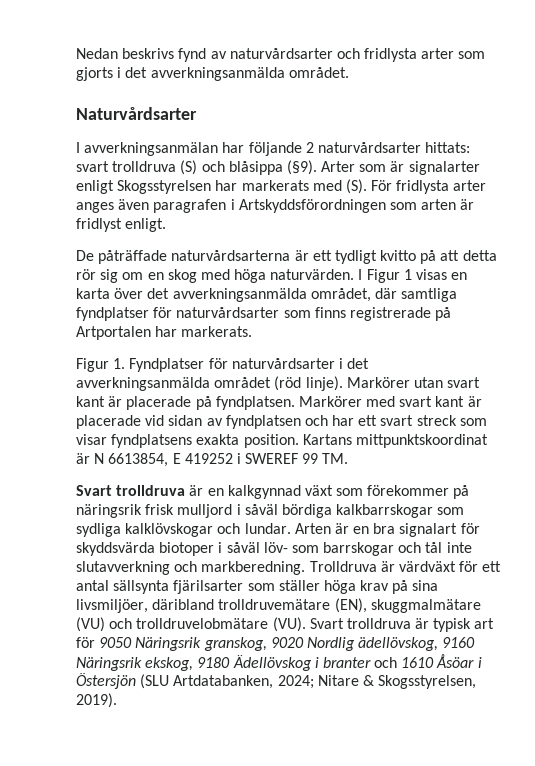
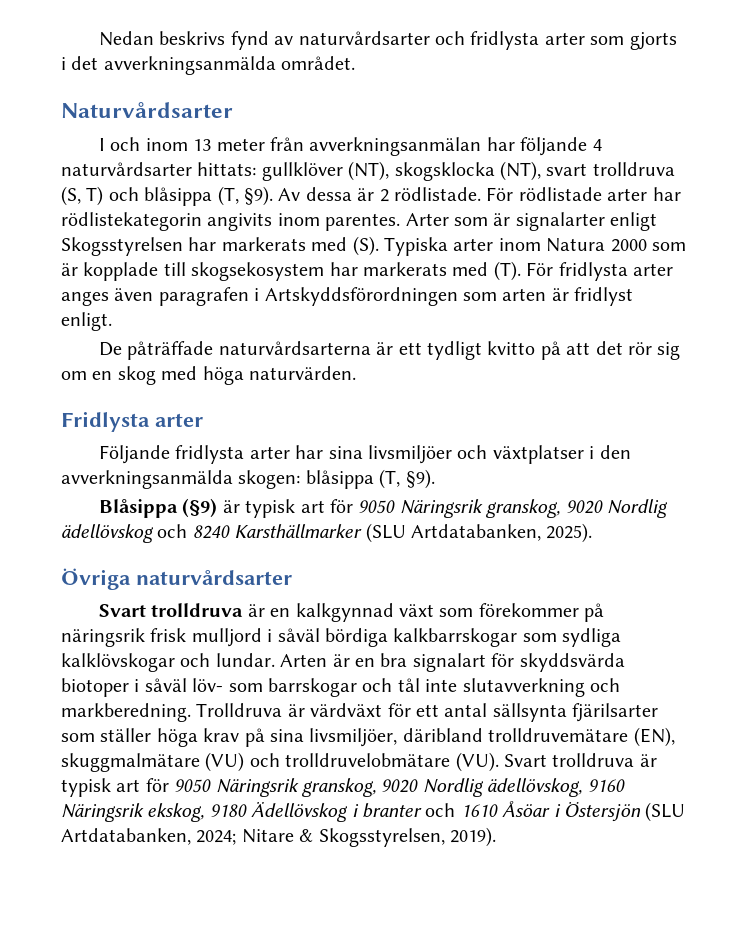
(80, 147) none -> [110,137,305,151] och inom 13 meter från
[305,142,314,153] 2 -> [592,139,602,151] 4
[76,160,317,175] svart trolldruva (S) och blåsippa (§9). -> [261,161,675,181] [61,186,681,206] [61,212,401,231] gullklöver (NT), skogsklocka (NT), svart trolldruva (S, T) och blåsippa (T, §9). Av dessa är 2 rödlistade. För rödlistade arter har rödlistekategorin angivits inom parentes.
(367, 186) none -> [384,237,686,256] [61,261,521,281] Typiska arter inom Natura 2000 som är kopplade till skogsekosystem har markerats med (T).
[462,250,497,261] detta -> [595,341,623,355] det
[358,269,468,283] [76,288,458,302] [76,307,452,321] [76,326,253,340] [76,358,370,372] [76,376,481,391] [76,396,482,410] [76,415,487,429] [76,434,488,448] [76,453,349,467] I Figur 1 visas en karta över det avverkningsanmälda området, där samtliga fyndplatser för naturvårdsarter som finns registrerade på Artportalen har markerats. // Figur 1. Fyndplatser för naturvårdsarter i det avverkningsanmälda området (röd linje). Markörer utan svart kant är placerade på fyndplatsen. Markörer med svart kant är placerade vid sidan av fyndplatsen och har ett svart streck som visar fyndplatsens exakta position. Kartans mittpunktskoordinat är N 6613854, E 419252 i SWEREF 99 TM. -> [61,411,203,432] [99,445,631,464] [61,469,435,489] [99,498,669,518] [61,523,593,543] [61,568,292,590] // Fridlysta arter // Följande fridlysta arter har sina livsmiljöer och växtplatser i den avverkningsanmälda skogen: blåsippa (T, §9). // Blåsippa (§9) är typisk art för 9050 Näringsrik granskog, 9020 Nordlig ädellövskog och 8240 Karsthällmarker (SLU Artdatabanken, 2025). // Övriga naturvårdsarter

